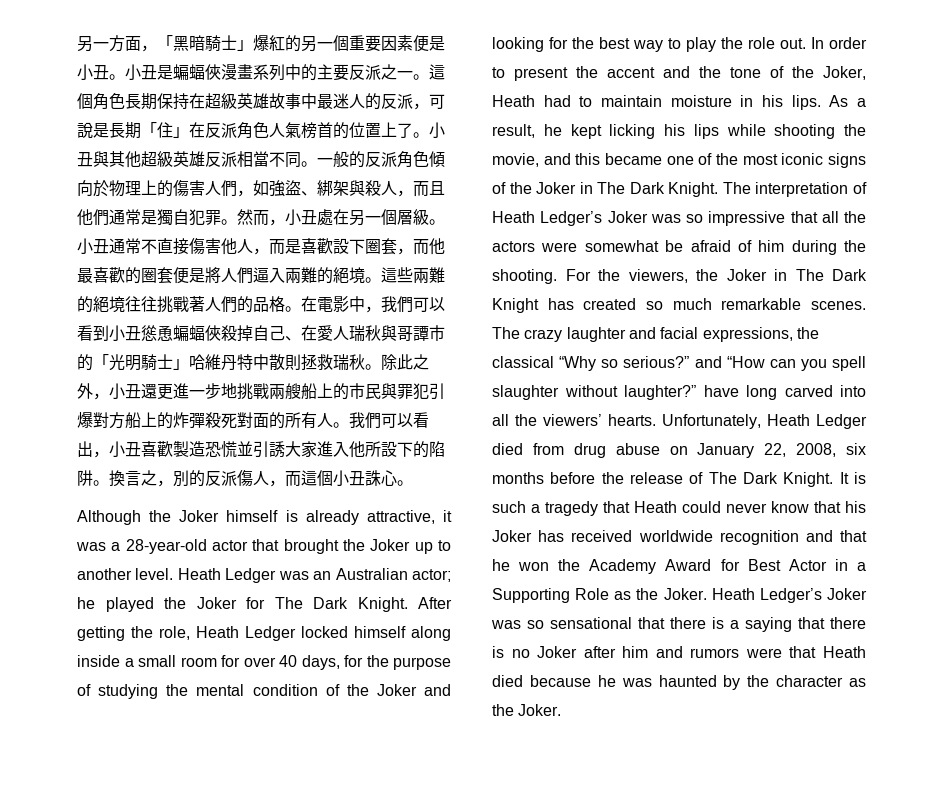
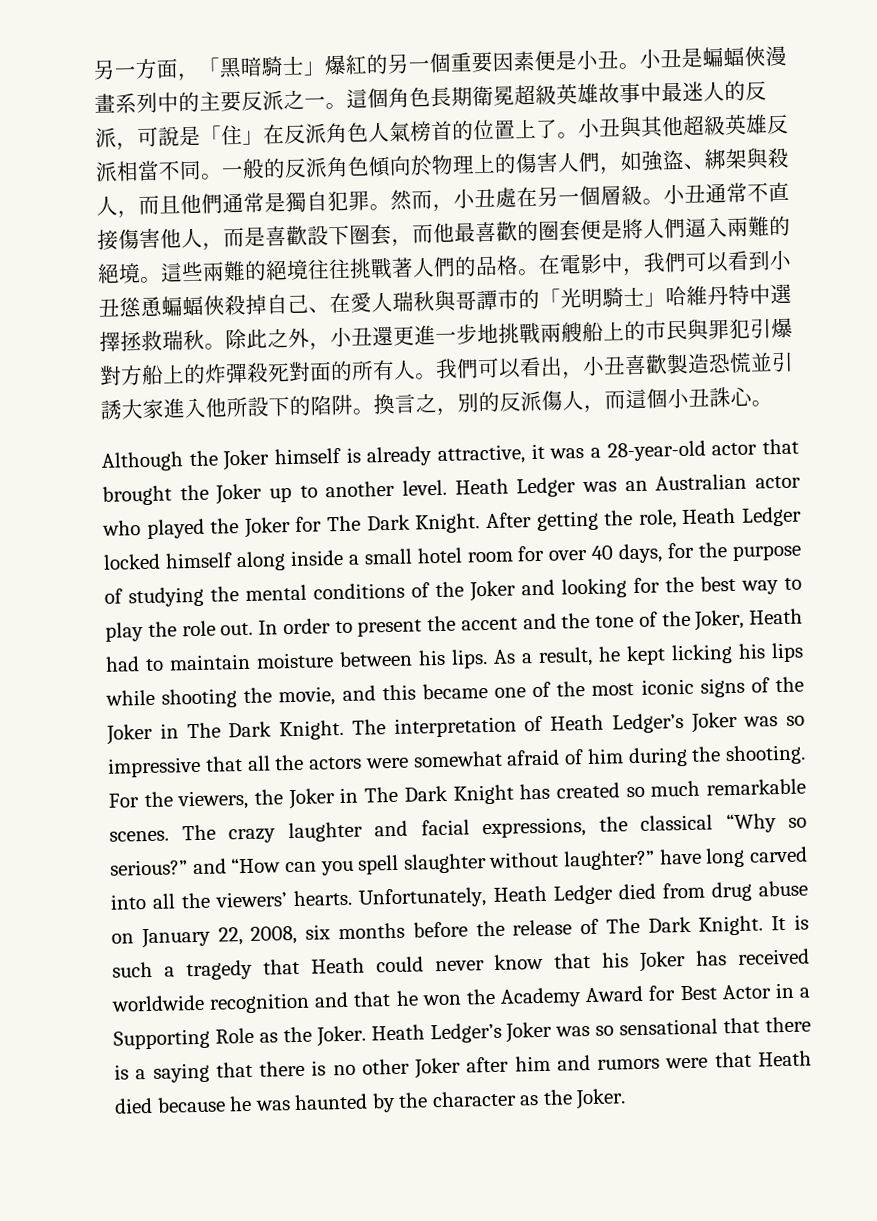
[157,93,205,110] 保持在 -> [472,85,515,107] 衛冕
[109,122,141,139] 長期 -> (201, 136) none
[269,354,301,371] 散則 -> [770,283,792,305] [99,331,121,352] 選擇
[412,569,451,582] [77,597,95,609] actor; he -> [754,475,801,489] [102,520,141,536] actor who
(176, 661) none -> [416,547,463,564] hotel
[252,684,318,696] condition -> [313,582,405,600] conditions
[740,95,754,107] in -> [339,650,413,668] between
[665,240,684,252] be -> (503, 759) none
(530, 653) none -> [361,1058,410,1075] other

